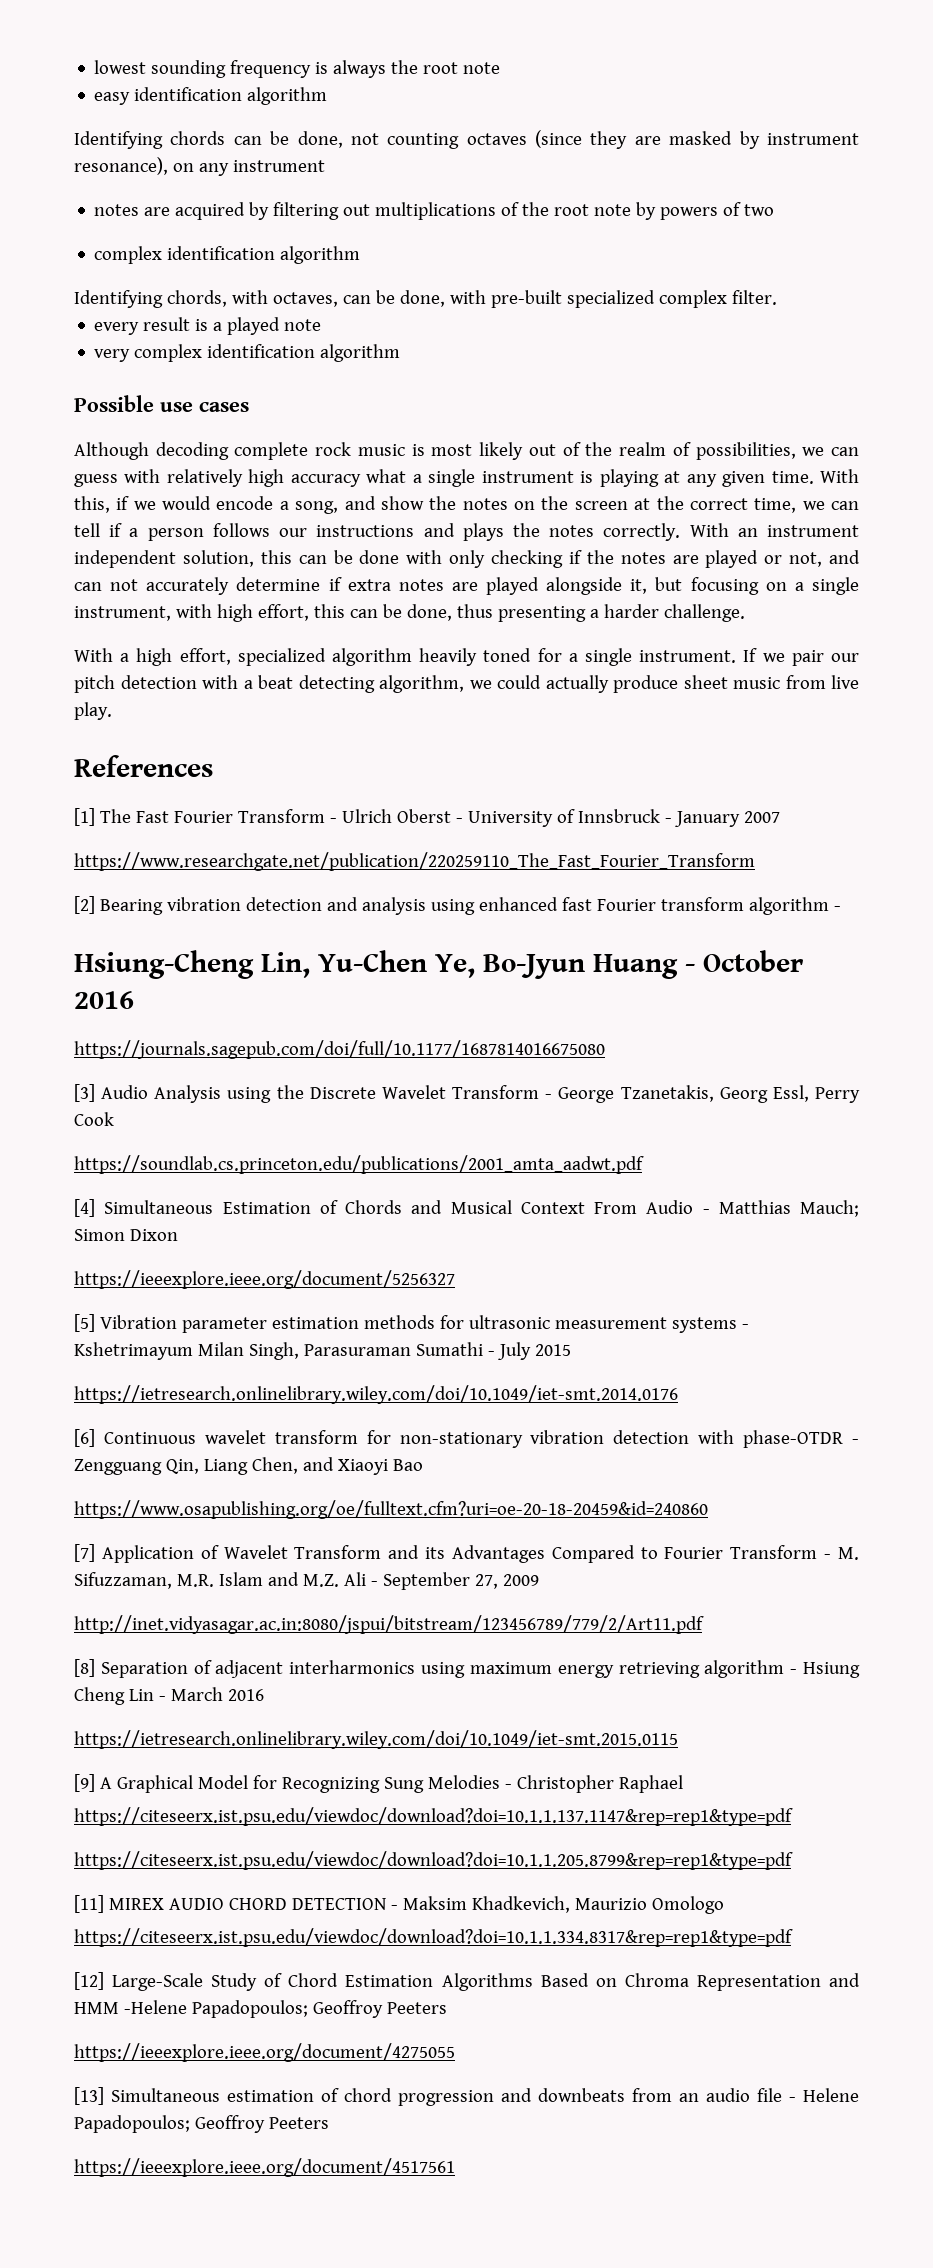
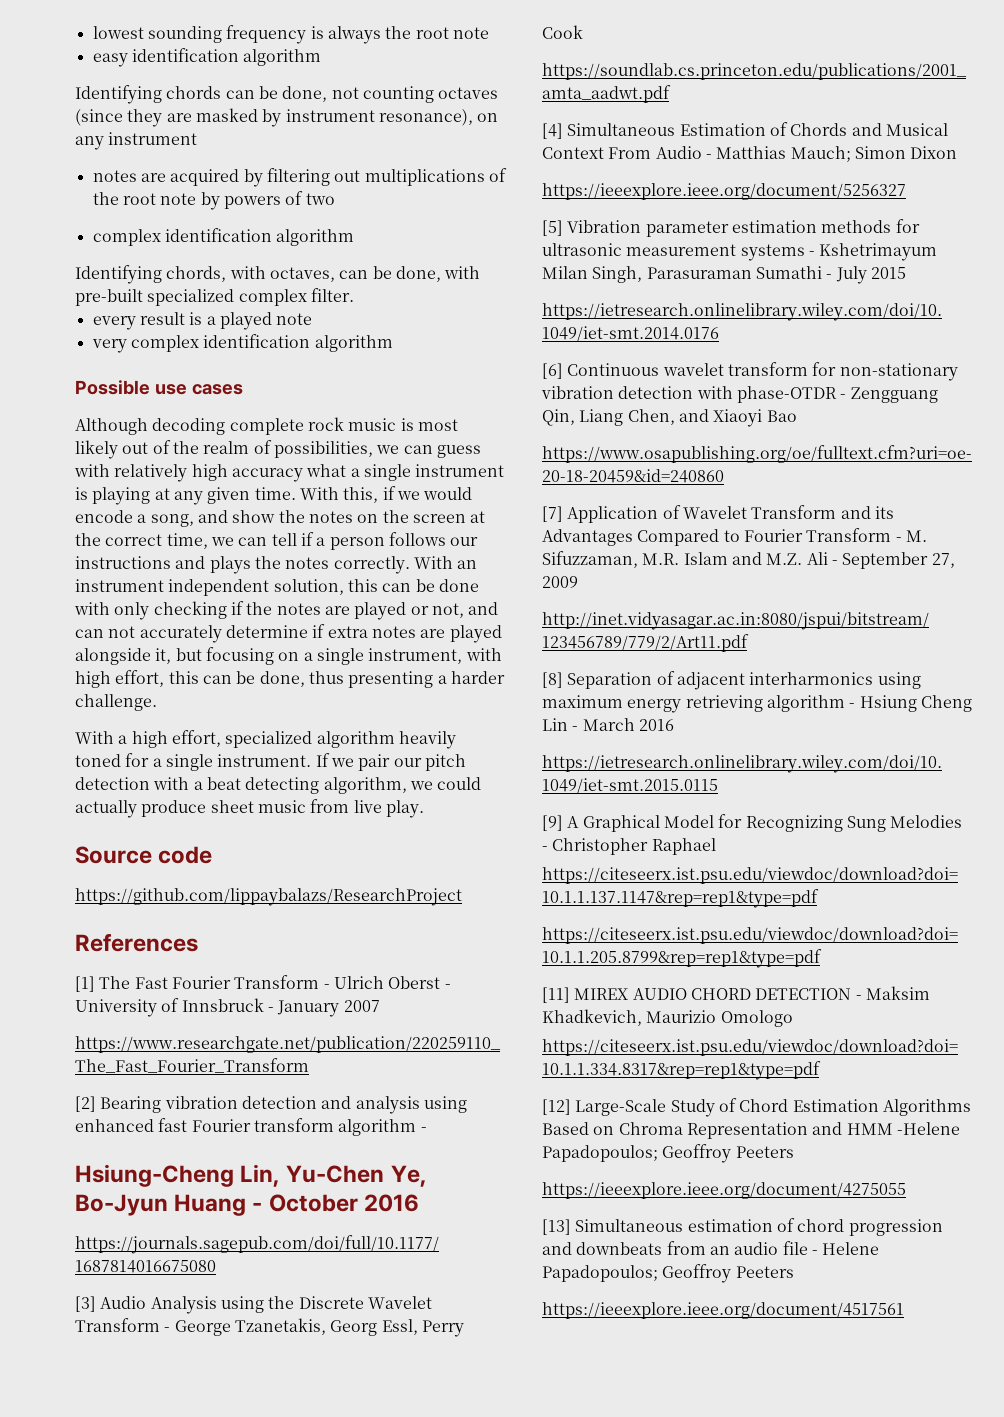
(112, 711) none -> [75,846,213,864] [75,888,462,906] // Source code // https://github.com/lippaybalazs/ResearchProject

